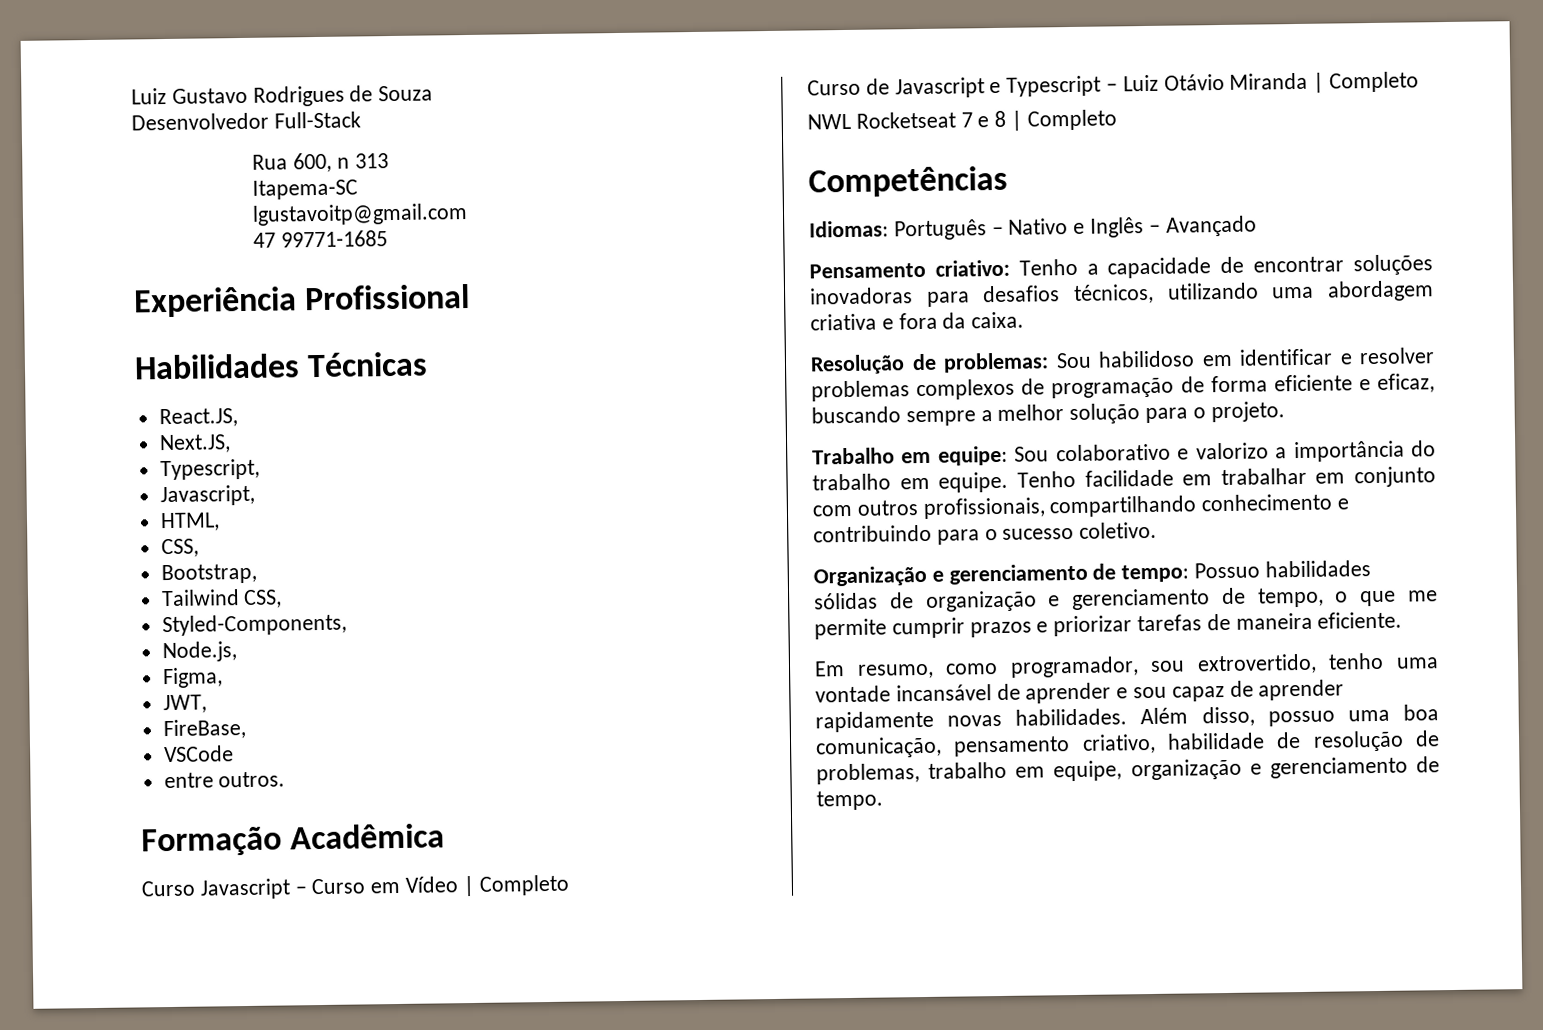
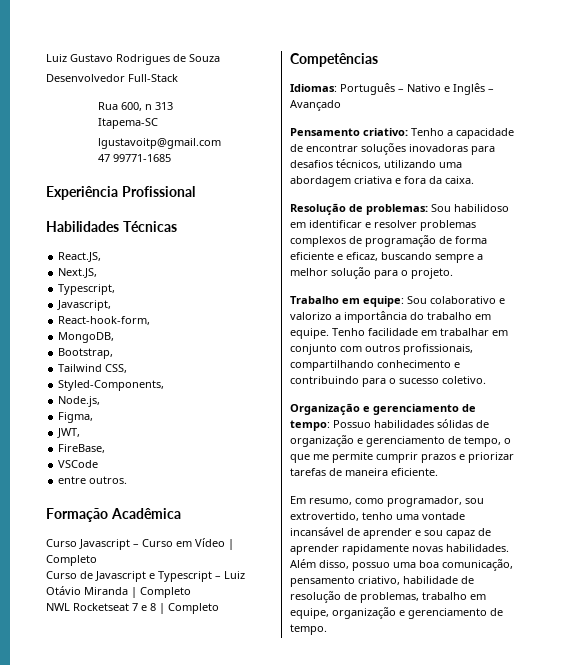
[159,512,220,532] [160,538,199,558] HTML, // CSS, -> [58,316,151,325] [58,332,115,343] React-hook-form, // MongoDB,

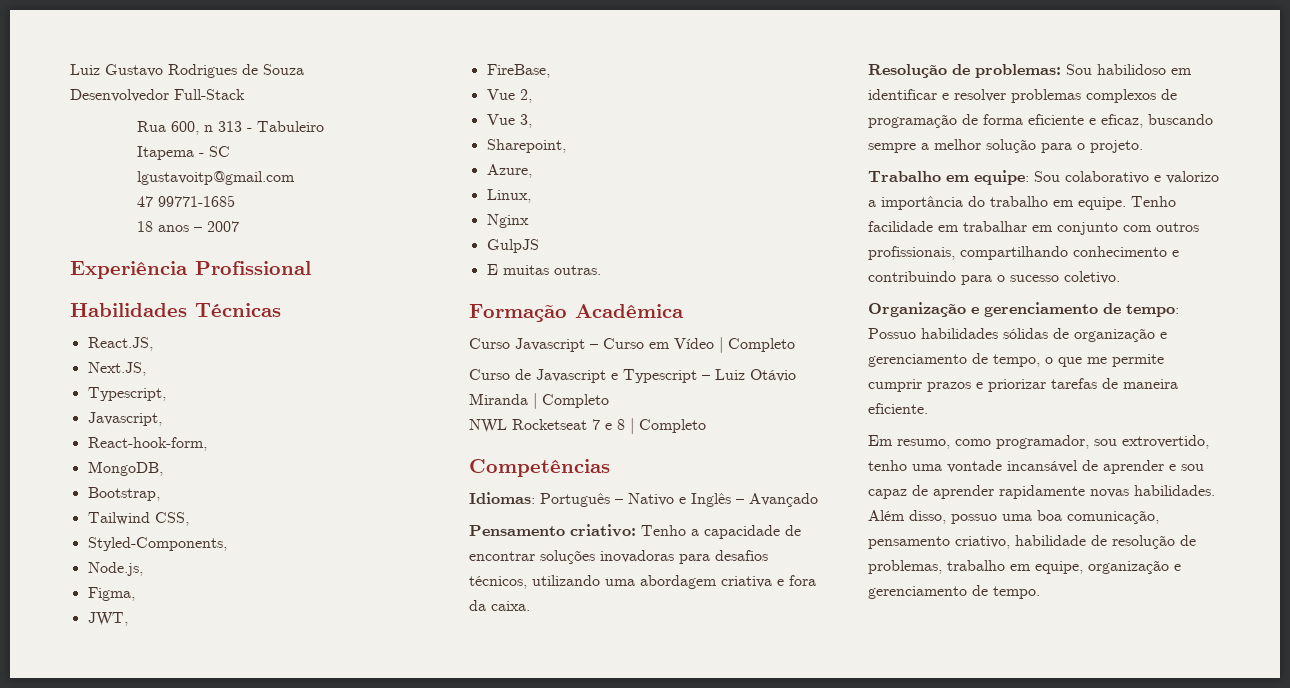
[97,118,158,129] // Itapema-SC -> [246,121,324,132] [136,146,230,160] - Tabuleiro // Itapema - SC
(171, 158) none -> [136,221,239,232] // 18 anos – 2007
[58,460,99,468] [58,476,128,484] VSCode // entre outros. -> [486,89,532,103] [486,114,532,128] [486,139,566,153] [486,164,532,178] [486,189,531,203] [486,214,529,228] [486,239,539,253] [486,264,601,275] Vue 2, // Vue 3, // Sharepoint, // Azure, // Linux, // Nginx // GulpJS // E muitas outras.

